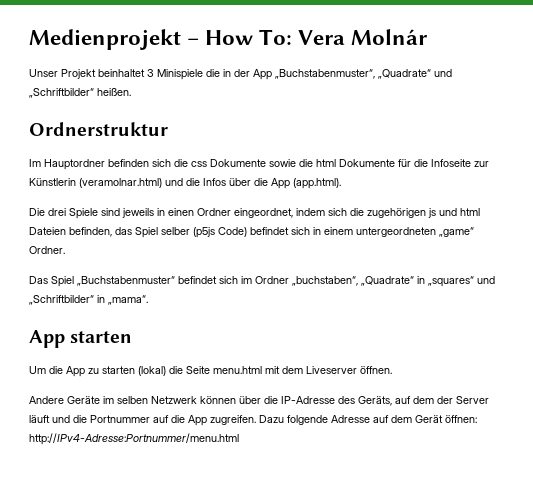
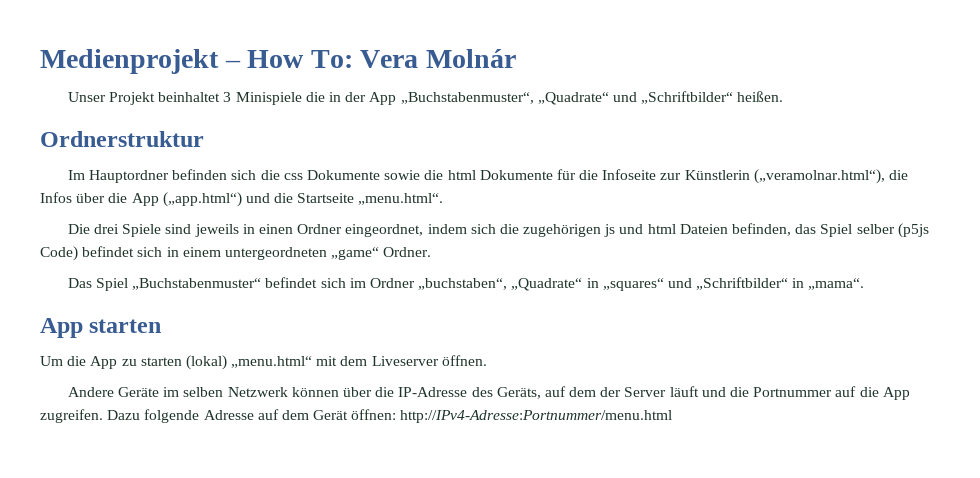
[79,178,183,188] (veramolnar.html) und -> [753,169,885,184] („veramolnar.html“),
[293,178,341,189] (app.html). -> [162,192,444,207] („app.html“) und die Startseite „menu.html“.
[169,366,262,374] die Seite menu.html -> [231,356,313,368] „menu.html“

